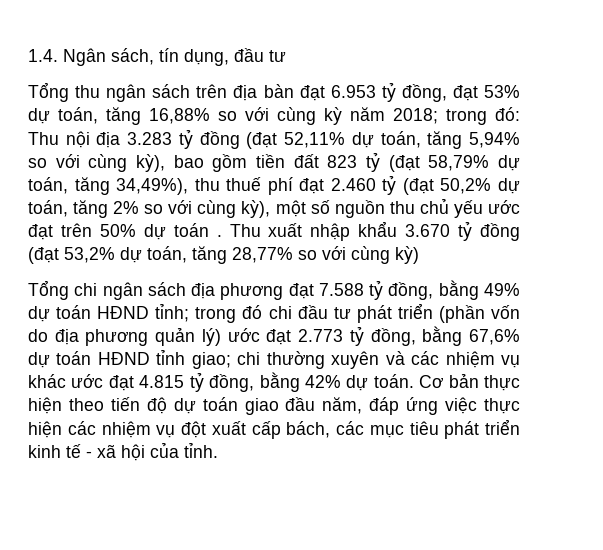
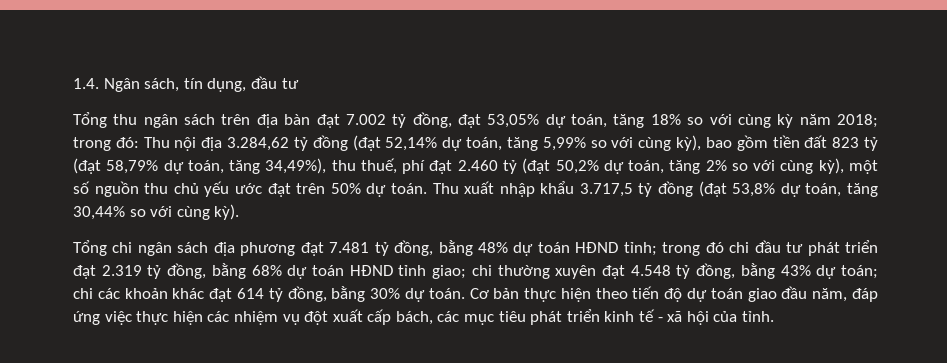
[330,85,376,98] 6.953 -> [345,114,386,125] 7.002
[483,85,520,98] [28,107,210,125] 53% dự toán, tăng 16,88% -> [487,114,681,128] 53,05% dự toán, tăng 18%
[127,129,520,149] 3.283 tỷ đồng (đạt 52,11% dự toán, tăng 5,94% -> [227,135,586,151] 3.284,62 tỷ đồng (đạt 52,14% dự toán, tăng 5,99%
[226,177,262,191] thuế -> [360,158,397,174] thuế,
[173,223,222,237] toán . -> [390,183,427,194] toán.
[405,221,520,241] [28,246,419,264] 3.670 tỷ đồng (đạt 53,2% dự toán, tăng 28,77% so với cùng kỳ) -> [579,181,879,197] [73,204,240,220] 3.717,5 tỷ đồng (đạt 53,8% dự toán, tăng 30,44% so với cùng kỳ).
[318,280,520,300] 7.588 tỷ đồng, bằng 49% -> [329,240,508,256] 7.481 tỷ đồng, bằng 48%
[438,305,520,323] [28,326,521,346] (phần vốn do địa phương quản lý) ước đạt 2.773 tỷ đồng, bằng 67,6% -> [73,263,282,279] đạt 2.319 tỷ đồng, bằng 68%
[385,351,520,368] [28,372,341,392] và các nhiệm vụ khác ước đạt 4.815 tỷ đồng, bằng 42% -> [602,263,878,279] [73,286,401,302] đạt 4.548 tỷ đồng, bằng 43% dự toán; chi các khoản khác đạt 614 tỷ đồng, bằng 30%

